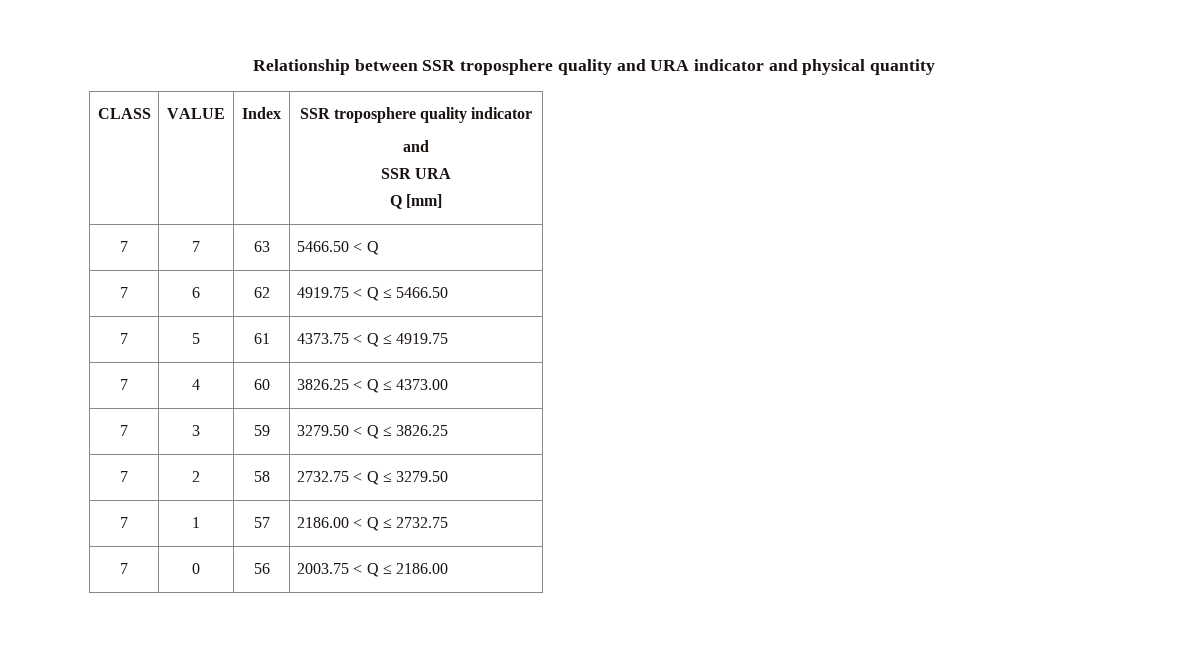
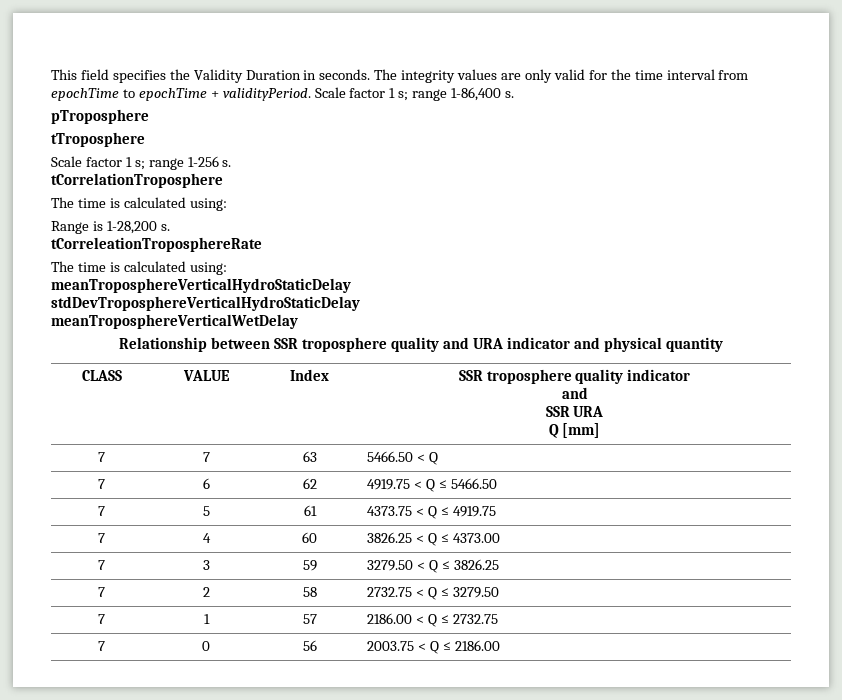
(252, 67) none -> [51,69,749,83] [51,87,515,101] [51,109,149,124] [51,132,145,147] [51,156,232,170] [51,173,223,188] [51,197,227,211] [51,221,170,234] [51,237,262,252] [51,261,227,275] [51,278,351,293] [51,296,360,311] [51,314,298,329] This field specifies the Validity Duration in seconds. The integrity values are only valid for the time interval from epochTime to epochTime + validityPeriod. Scale factor 1 s; range 1-86,400 s. // pTroposphere // tTroposphere // Scale factor 1 s; range 1-256 s. // tCorrelationTroposphere // The time is calculated using: // Range is 1-28,200 s. // tCorreleationTroposphereRate // The time is calculated using: // meanTroposphereVerticalHydroStaticDelay // stdDevTroposphereVerticalHydroStaticDelay // meanTroposphereVerticalWetDelay //

